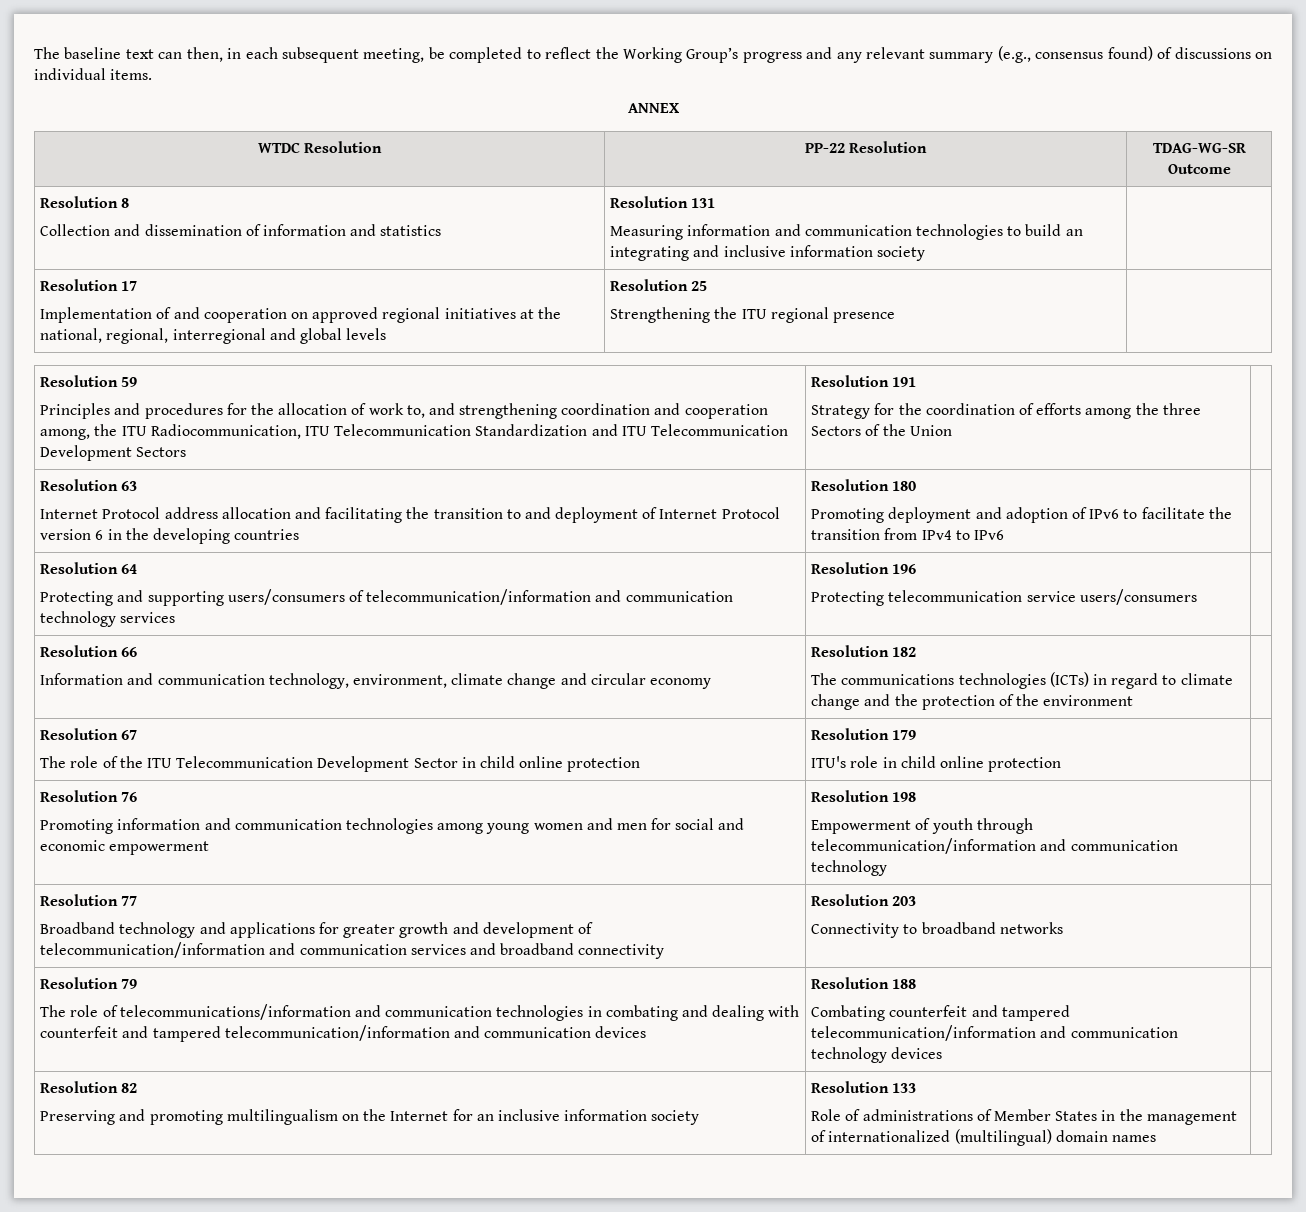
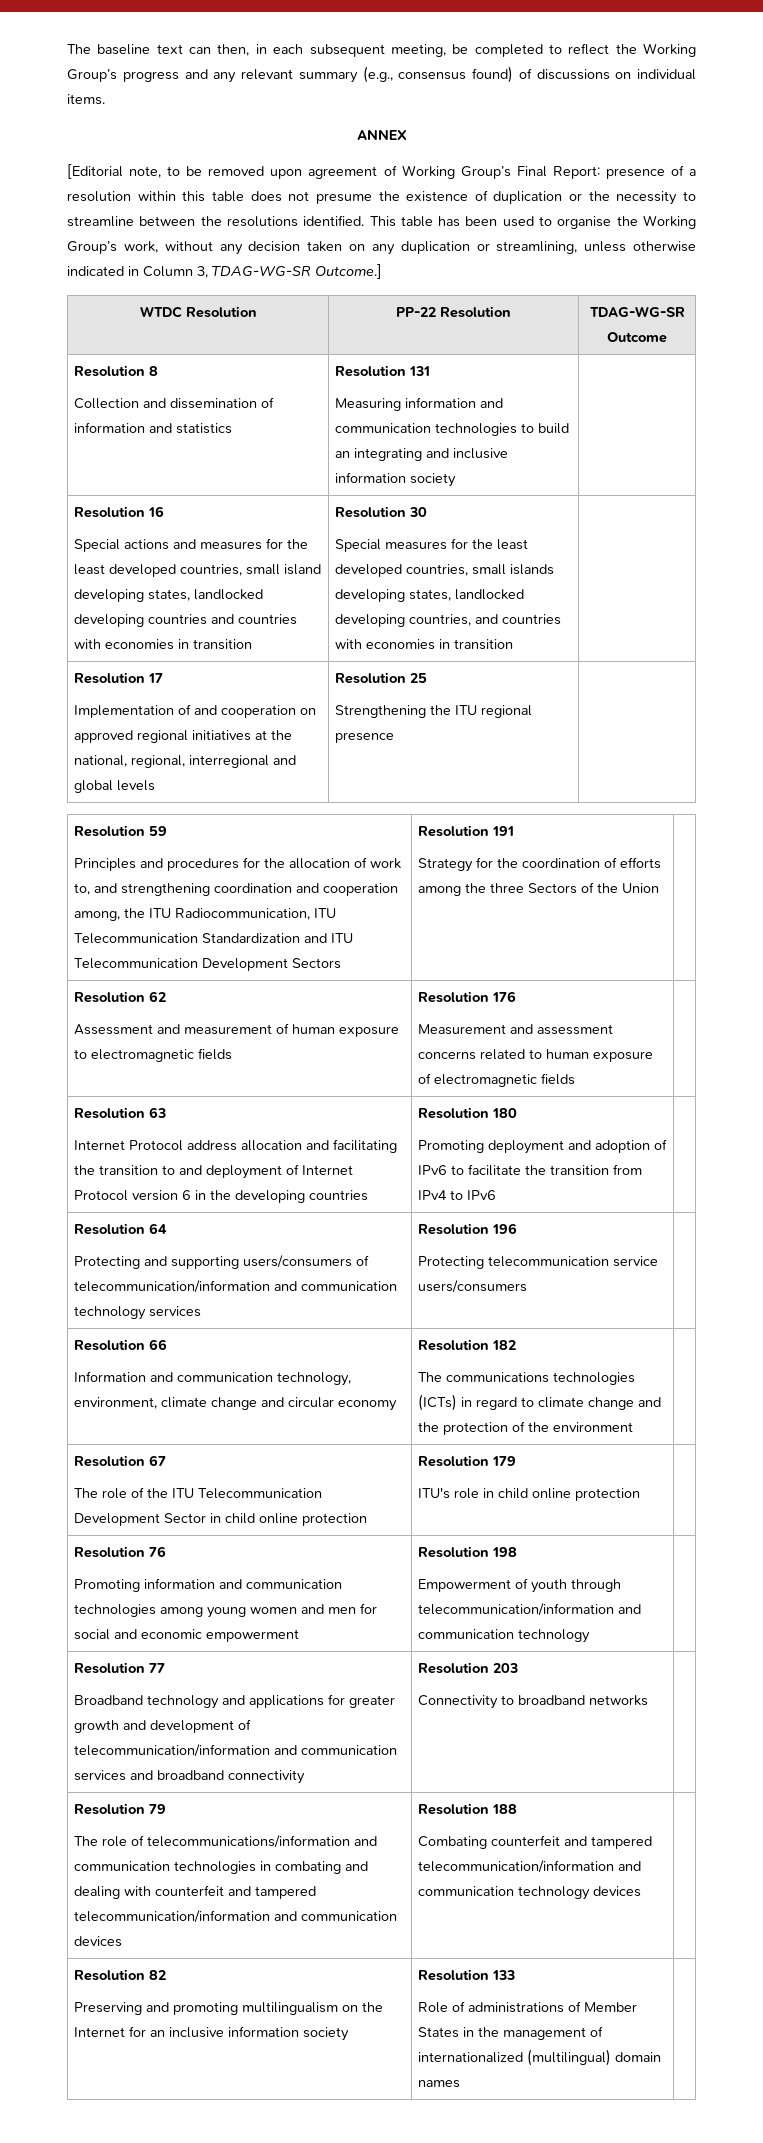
(679, 108) none -> [67,164,696,179] [67,190,696,205] [67,215,696,229] [67,241,696,255] [67,264,382,279] // [Editorial note, to be removed upon agreement of Working Group’s Final Report: presence of a resolution within this table does not presume the existence of duplication or the necessity to streamline between the resolutions identified. This table has been used to organise the Working Group’s work, without any decision taken on any duplication or streamlining, unless otherwise indicated in Column 3, TDAG-WG-SR Outcome.]
(925, 253) none -> [74,506,165,518] [74,538,309,552] [74,564,322,577] [74,589,264,602] [74,614,298,627] [74,639,253,650] [335,506,428,518] [335,538,529,552] [335,564,555,577] [335,589,525,602] [335,614,562,627] [335,639,514,650] // Resolution 16 // Special actions and measures for the least developed countries, small island developing states, landlocked developing countries and countries with economies in transition | Resolution 30 // Special measures for the least developed countries, small islands developing states, landlocked developing countries, and countries with economies in transition |
(952, 430) none -> [74,991,167,1003] [74,1023,400,1037] [74,1048,233,1062] [418,991,517,1003] [418,1024,614,1035] [418,1049,654,1062] [418,1073,576,1087] // Resolution 62 // Assessment and measurement of human exposure to electromagnetic fields | Resolution 176 // Measurement and assessment concerns related to human exposure of electromagnetic fields |

